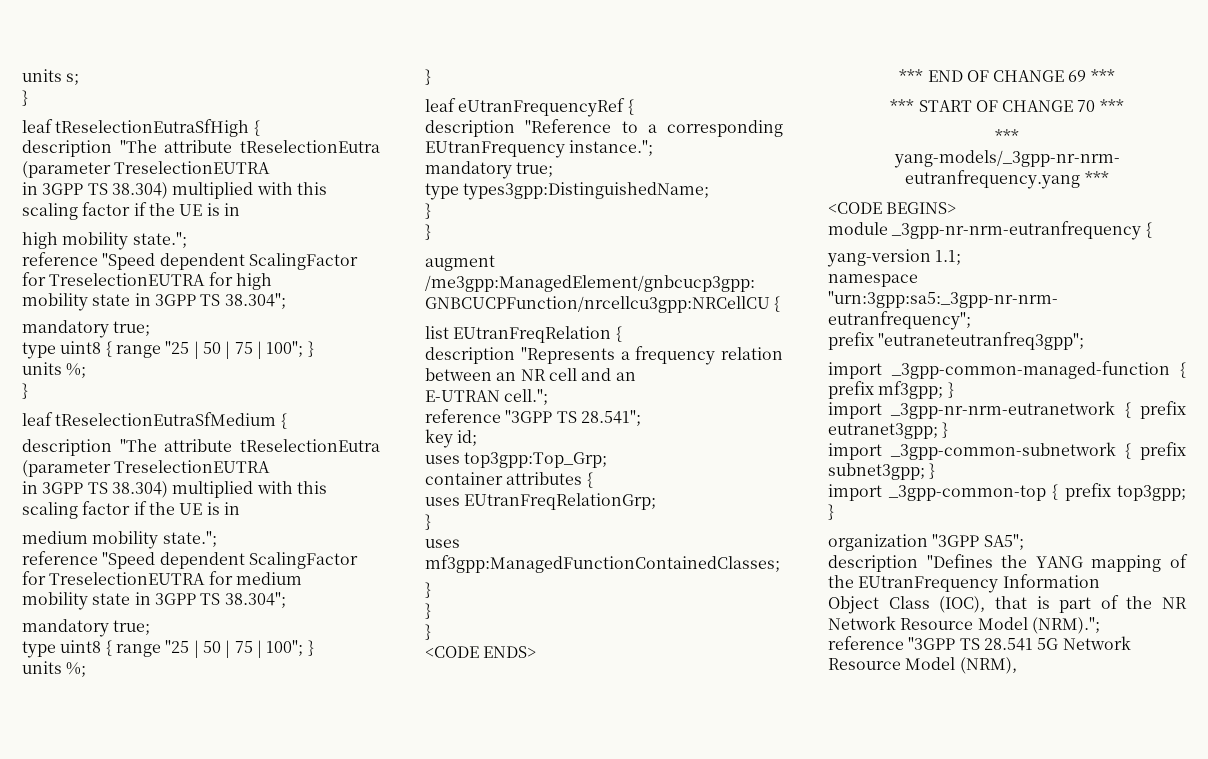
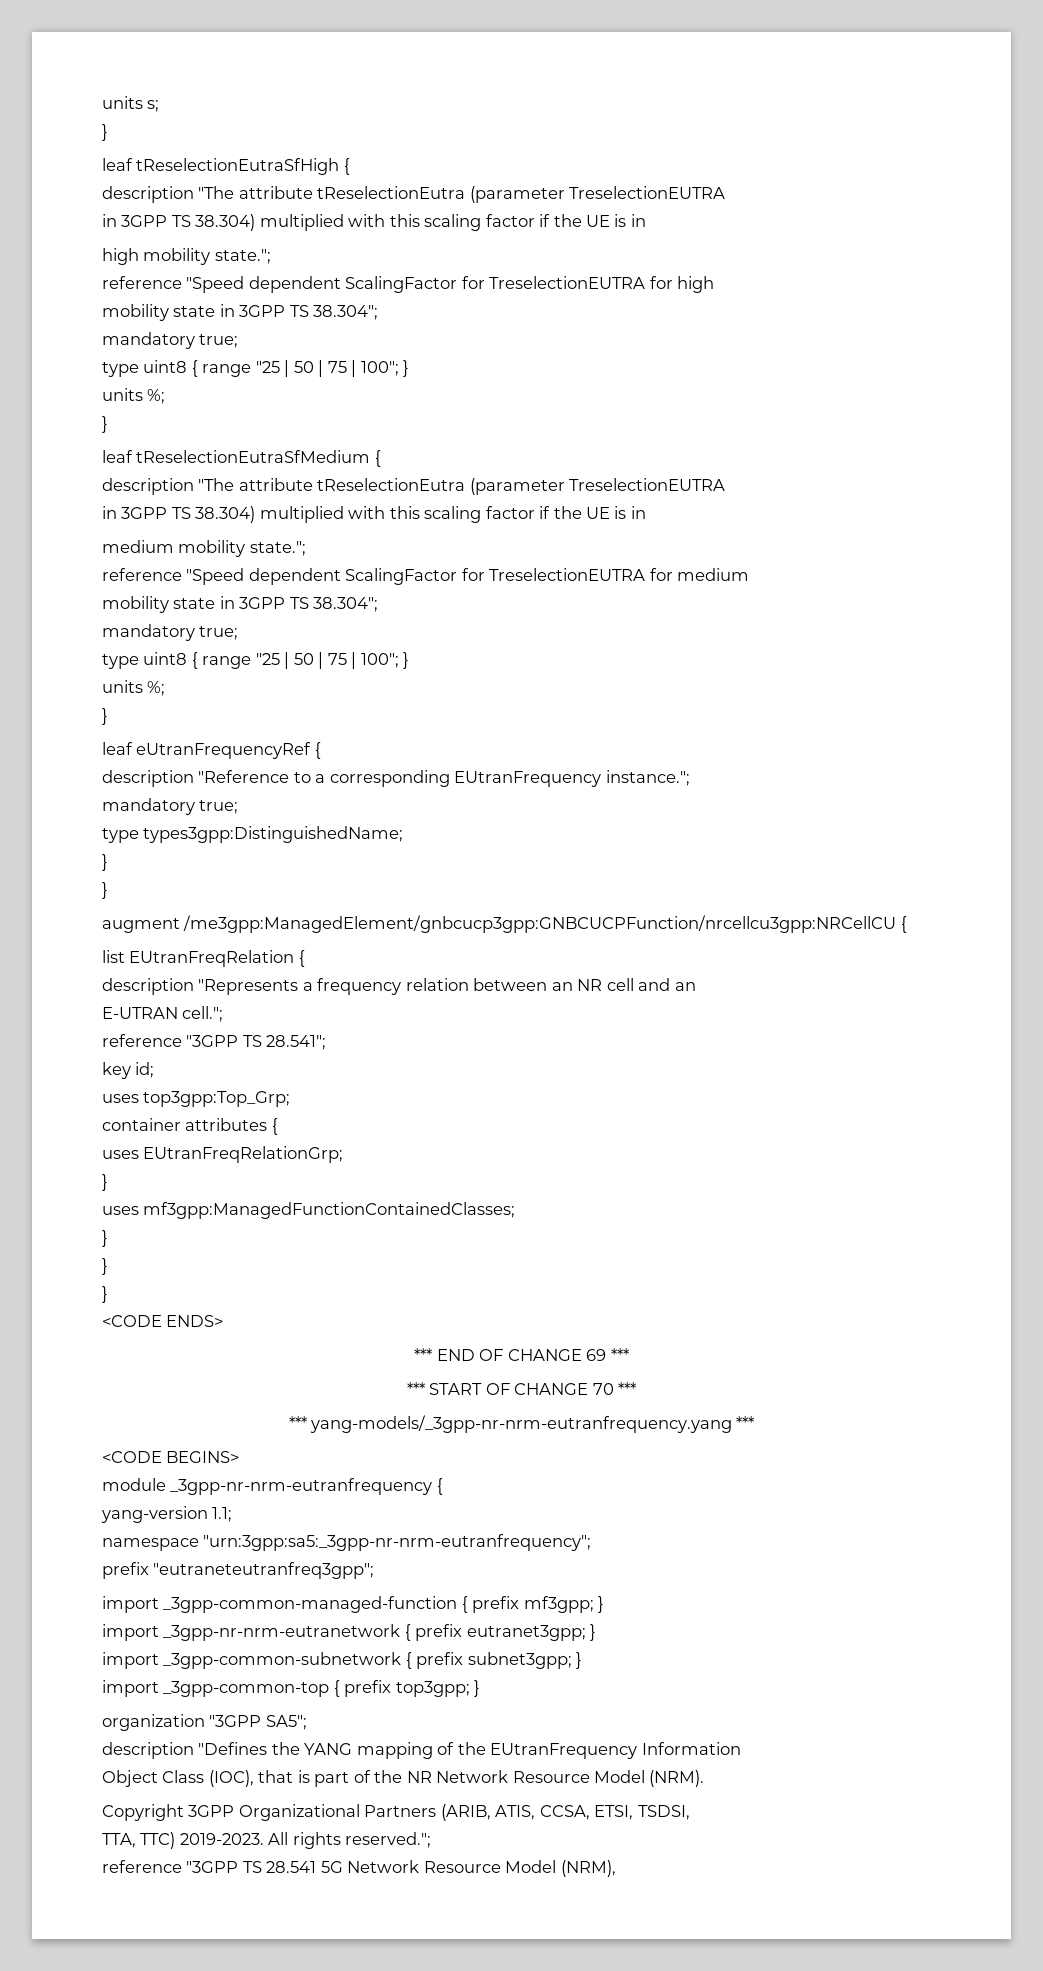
[1031,617,1100,634] (NRM)."; -> [649,1770,705,1787] [102,1804,690,1821] [102,1832,432,1849] (NRM). // Copyright 3GPP Organizational Partners (ARIB, ATIS, CCSA, ETSI, TSDSI, // TTA, TTC) 2019-2023. All rights reserved.";

